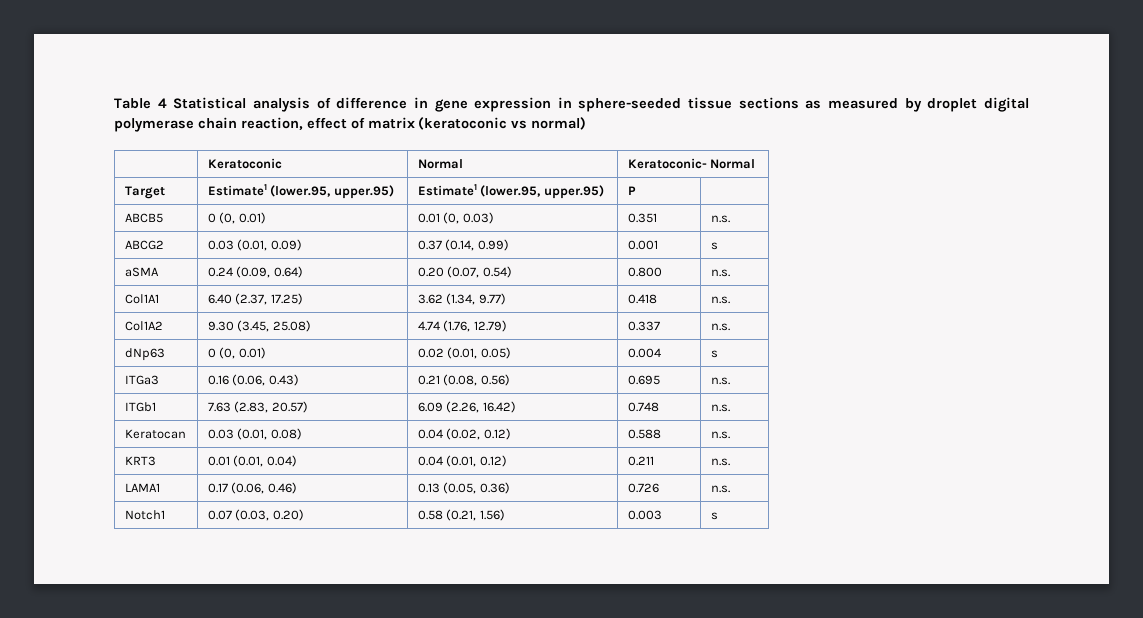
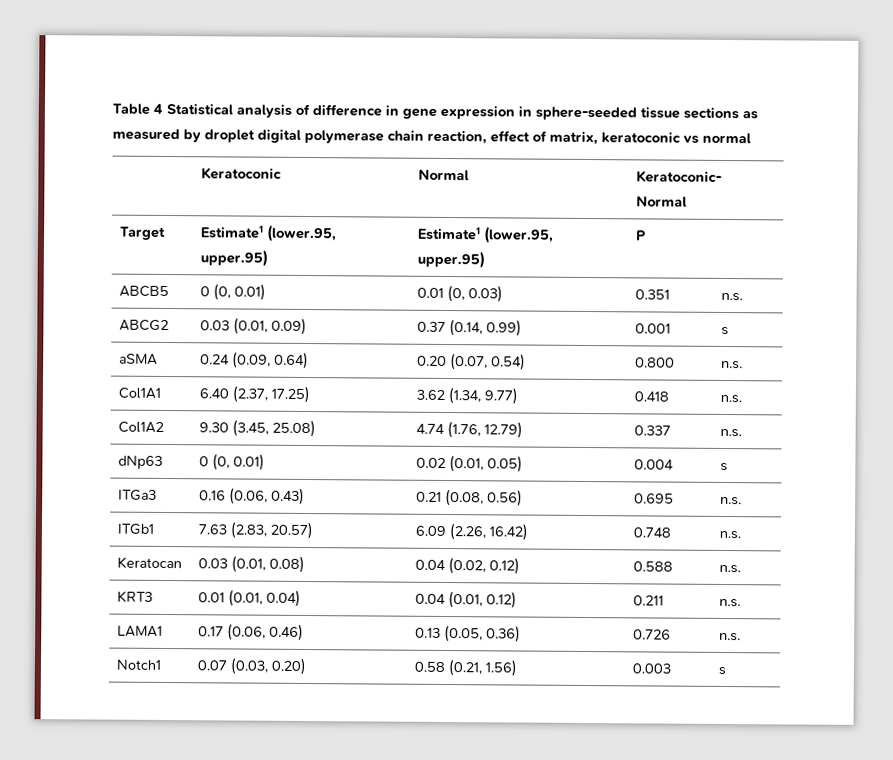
[367,117,587,130] matrix (keratoconic vs normal) -> [549,130,751,146] matrix, keratoconic vs normal

